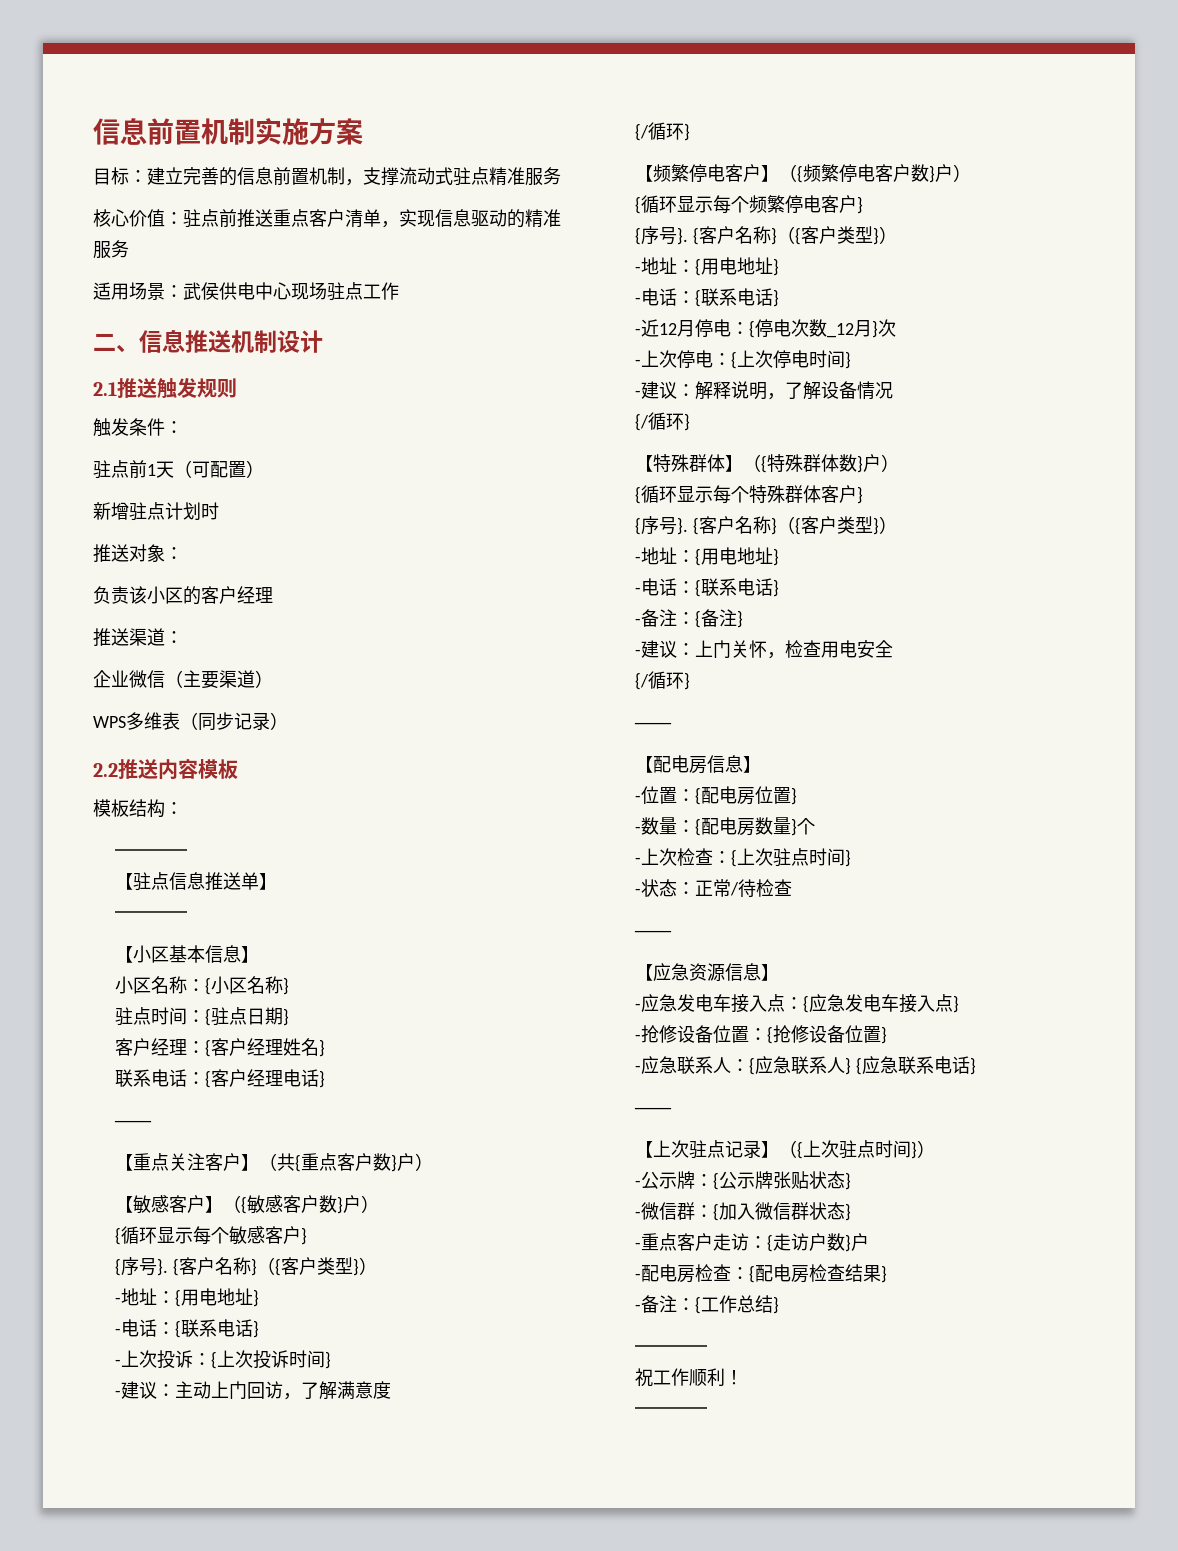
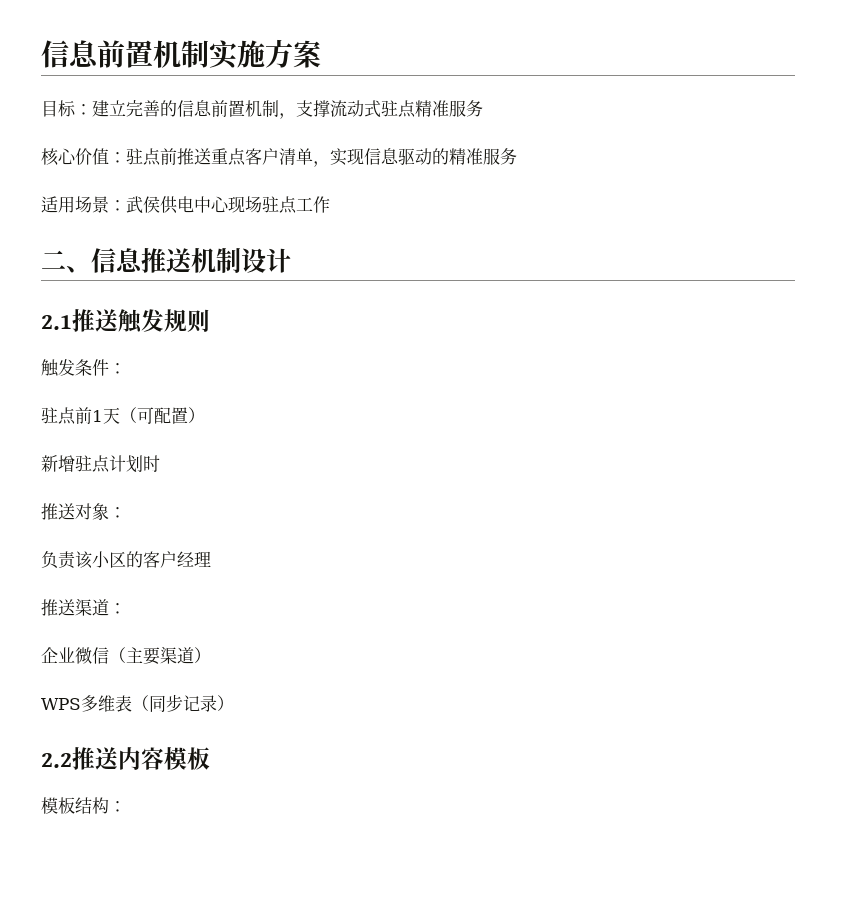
[115,849,188,857] [115,872,278,891] [115,911,188,919] [115,945,260,963] [115,976,290,995] [115,1007,290,1026] [115,1038,326,1057] [115,1069,326,1088] [114,1120,153,1127] [115,1153,434,1172] [115,1195,380,1214] [115,1226,308,1245] [115,1257,377,1276] [115,1288,260,1307] [115,1319,260,1338] [115,1350,332,1369] [115,1381,392,1400] [635,122,691,141] [635,164,972,183] [635,195,864,214] [635,226,897,245] [635,257,780,276] [635,288,780,307] [635,319,897,338] [635,350,852,369] [635,381,894,400] [635,412,691,431] [635,454,900,473] [635,485,864,504] [635,516,897,535] [635,547,780,566] [635,578,780,597] [635,609,744,628] [635,640,894,659] [635,671,691,690] [634,722,673,729] [635,755,762,774] [635,786,798,805] [635,817,816,836] [635,848,852,867] [635,879,793,898] [634,930,673,937] [635,963,780,982] [635,994,960,1013] [635,1025,888,1044] [635,1056,976,1075] [634,1107,673,1114] [635,1140,936,1159] [635,1171,852,1190] [635,1202,852,1221] [635,1233,870,1252] [635,1264,888,1283] [635,1295,780,1314] [635,1345,708,1353] [635,1368,744,1387] [635,1407,708,1415] // ════ // 【驻点信息推送单】 // ════ // 【小区基本信息】 // 小区名称：{小区名称} // 驻点时间：{驻点日期} // 客户经理：{客户经理姓名} // 联系电话：{客户经理电话} // ──── // 【重点关注客户】（共{重点客户数}户） // 【敏感客户】（{敏感客户数}户） // {循环显示每个敏感客户} // {序号}. {客户名称}（{客户类型}） // -地址：{用电地址} // -电话：{联系电话} // -上次投诉：{上次投诉时间} // -建议：主动上门回访，了解满意度 // {/循环} // 【频繁停电客户】（{频繁停电客户数}户） // {循环显示每个频繁停电客户} // {序号}. {客户名称}（{客户类型}） // -地址：{用电地址} // -电话：{联系电话} // -近12月停电：{停电次数_12月}次 // -上次停电：{上次停电时间} // -建议：解释说明，了解设备情况 // {/循环} // 【特殊群体】（{特殊群体数}户） // {循环显示每个特殊群体客户} // {序号}. {客户名称}（{客户类型}） // -地址：{用电地址} // -电话：{联系电话} // -备注：{备注} // -建议：上门关怀，检查用电安全 // {/循环} // ──── // 【配电房信息】 // -位置：{配电房位置} // -数量：{配电房数量}个 // -上次检查：{上次驻点时间} // -状态：正常/待检查 // ──── // 【应急资源信息】 // -应急发电车接入点：{应急发电车接入点} // -抢修设备位置：{抢修设备位置} // -应急联系人：{应急联系人} {应急联系电话} // ──── // 【上次驻点记录】（{上次驻点时间}） // -公示牌：{公示牌张贴状态} // -微信群：{加入微信群状态} // -重点客户走访：{走访户数}户 // -配电房检查：{配电房检查结果} // -备注：{工作总结} // ════ // 祝工作顺利！ // ════ -> (126, 806) none

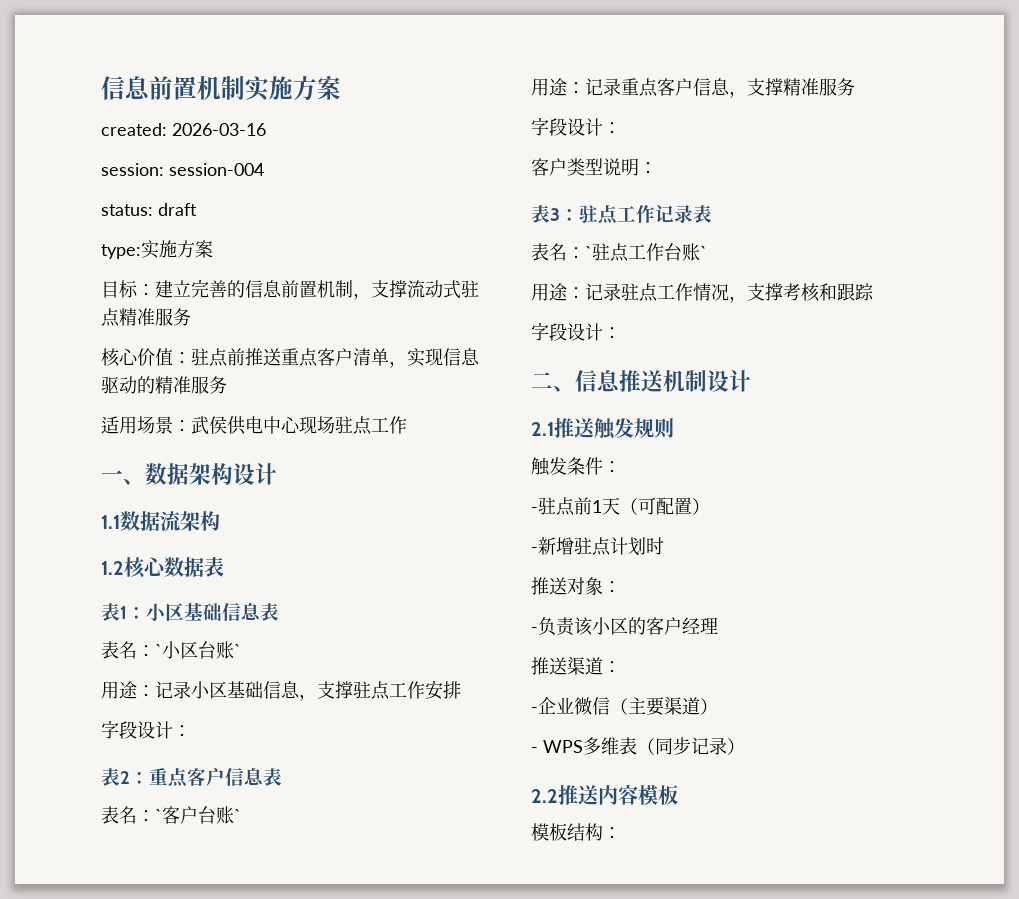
(321, 54) none -> [101,123,266,136] [101,163,264,176] [101,203,197,216] [101,240,213,259] // created: 2026-03-16 // session: session-004 // status: draft // type:实施方案
(330, 204) none -> [101,463,277,485] [101,511,220,531] [101,557,224,578] [101,603,279,621] [101,641,241,659] [101,680,461,701] [101,720,191,739] [101,768,282,788] [101,806,241,824] [531,78,855,98] [531,117,621,136] [531,158,657,176] [531,205,712,225] [531,243,707,262] [531,283,874,303] [531,322,621,341] // 一、数据架构设计 // 1.1数据流架构 // 1.2核心数据表 // 表1：小区基础信息表 // 表名：`小区台账` // 用途：记录小区基础信息，支撑驻点工作安排 // 字段设计： // 表2：重点客户信息表 // 表名：`客户台账` // 用途：记录重点客户信息，支撑精准服务 // 字段设计： // 客户类型说明： // 表3：驻点工作记录表 // 表名：`驻点工作台账` // 用途：记录驻点工作情况，支撑考核和跟踪 // 字段设计：
(126, 368) none -> [531,507,538,513] -
(205, 415) none -> [531,547,538,553] -
(126, 512) none -> [531,627,538,633] -
(126, 608) none -> [531,707,538,713] -
(211, 655) none -> [531,747,538,753] -

